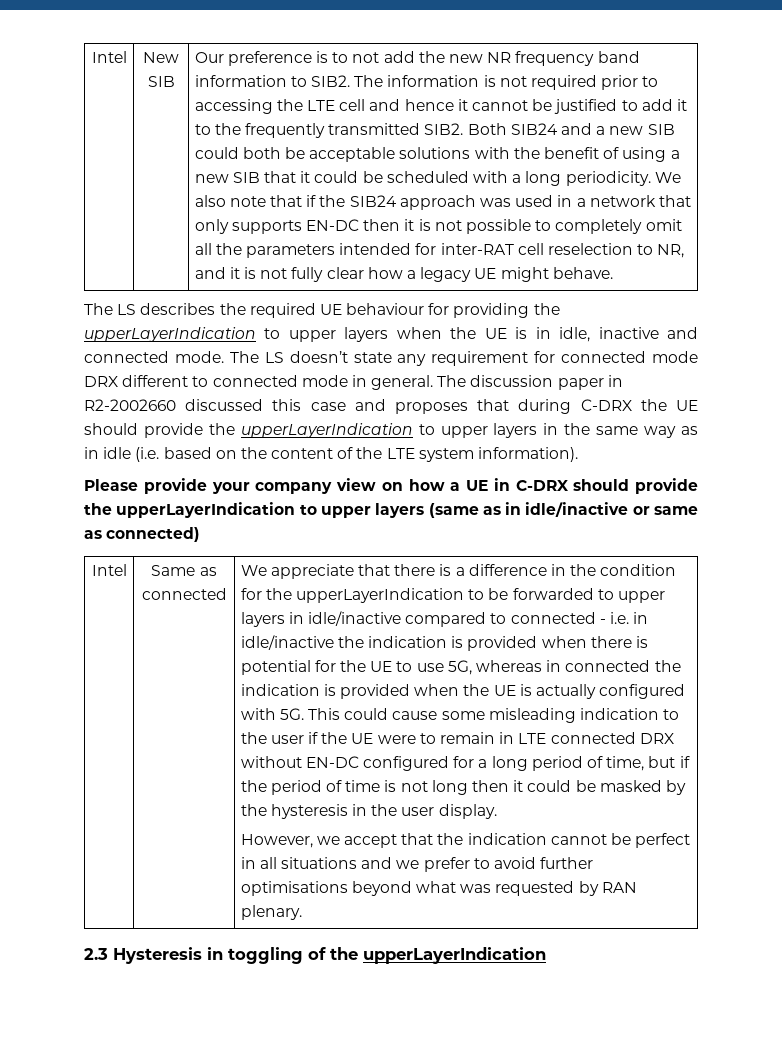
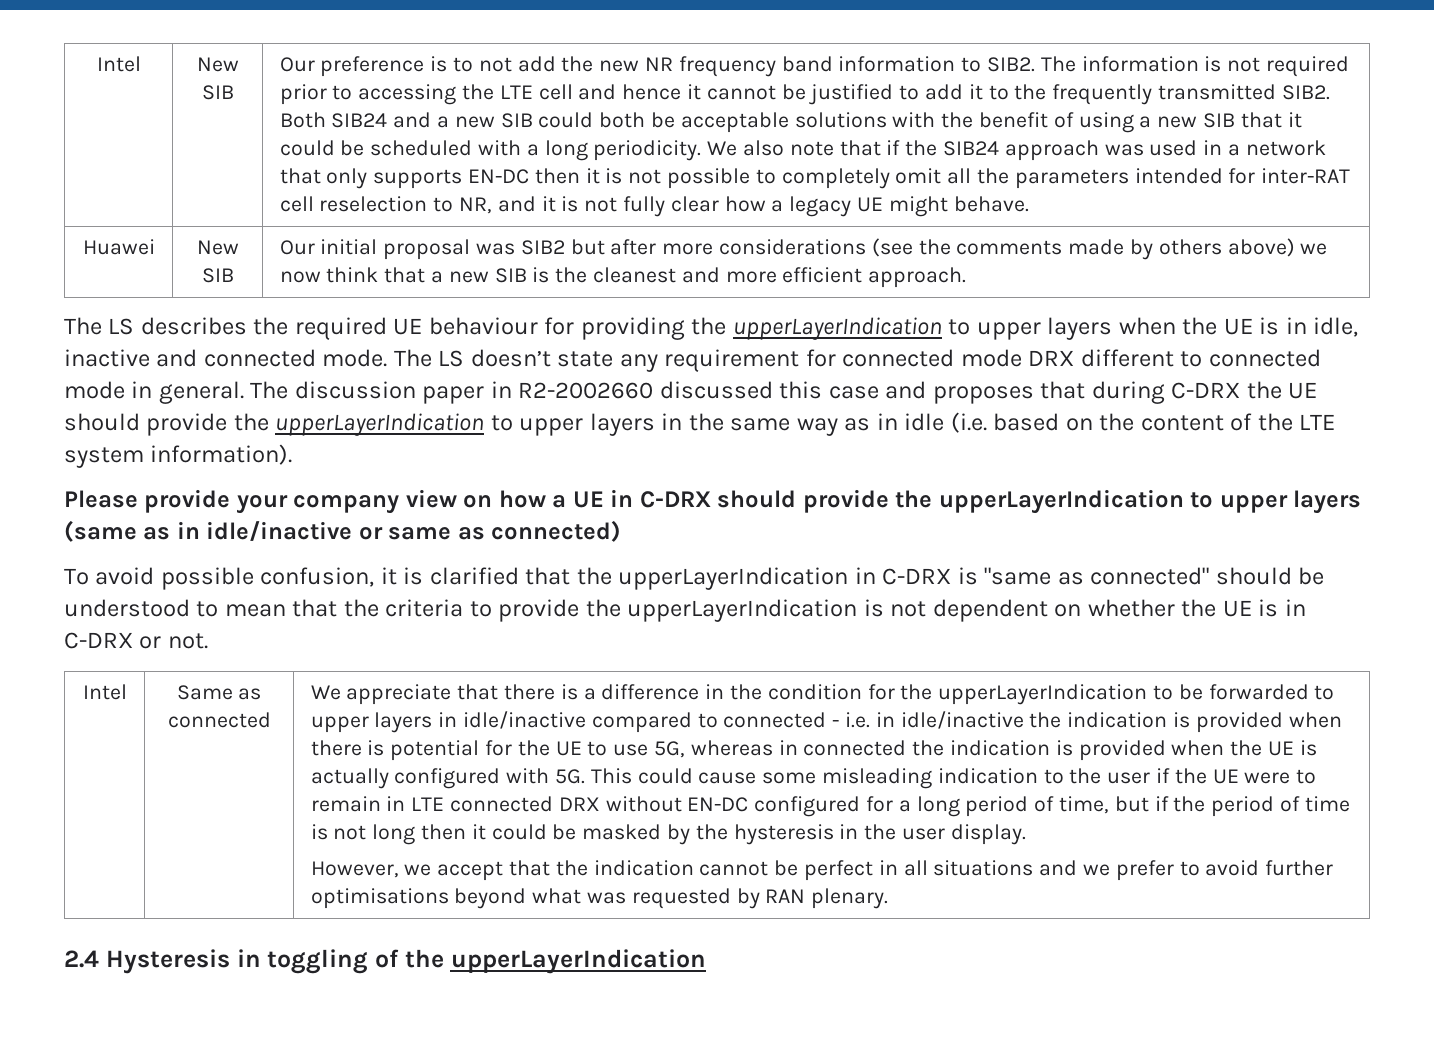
(613, 273) none -> [82,239,155,255] [196,240,239,255] [201,268,234,283] [279,238,1328,260] [279,267,967,288] // Huawei | New SIB | Our initial proposal was SIB2 but after more considerations (see the comments made by others above) we now think that a new SIB is the cleanest and more efficient approach.
(201, 534) none -> [64,567,1325,590] [64,599,1306,622] [64,632,208,649] // To avoid possible confusion, it is clarified that the upperLayerIndication in C-DRX is "same as connected" should be understood to mean that the criteria to provide the upperLayerIndication is not dependent on whether the UE is in C-DRX or not.
[84,948,108,960] 2.3 -> [64,950,99,968] 2.4

